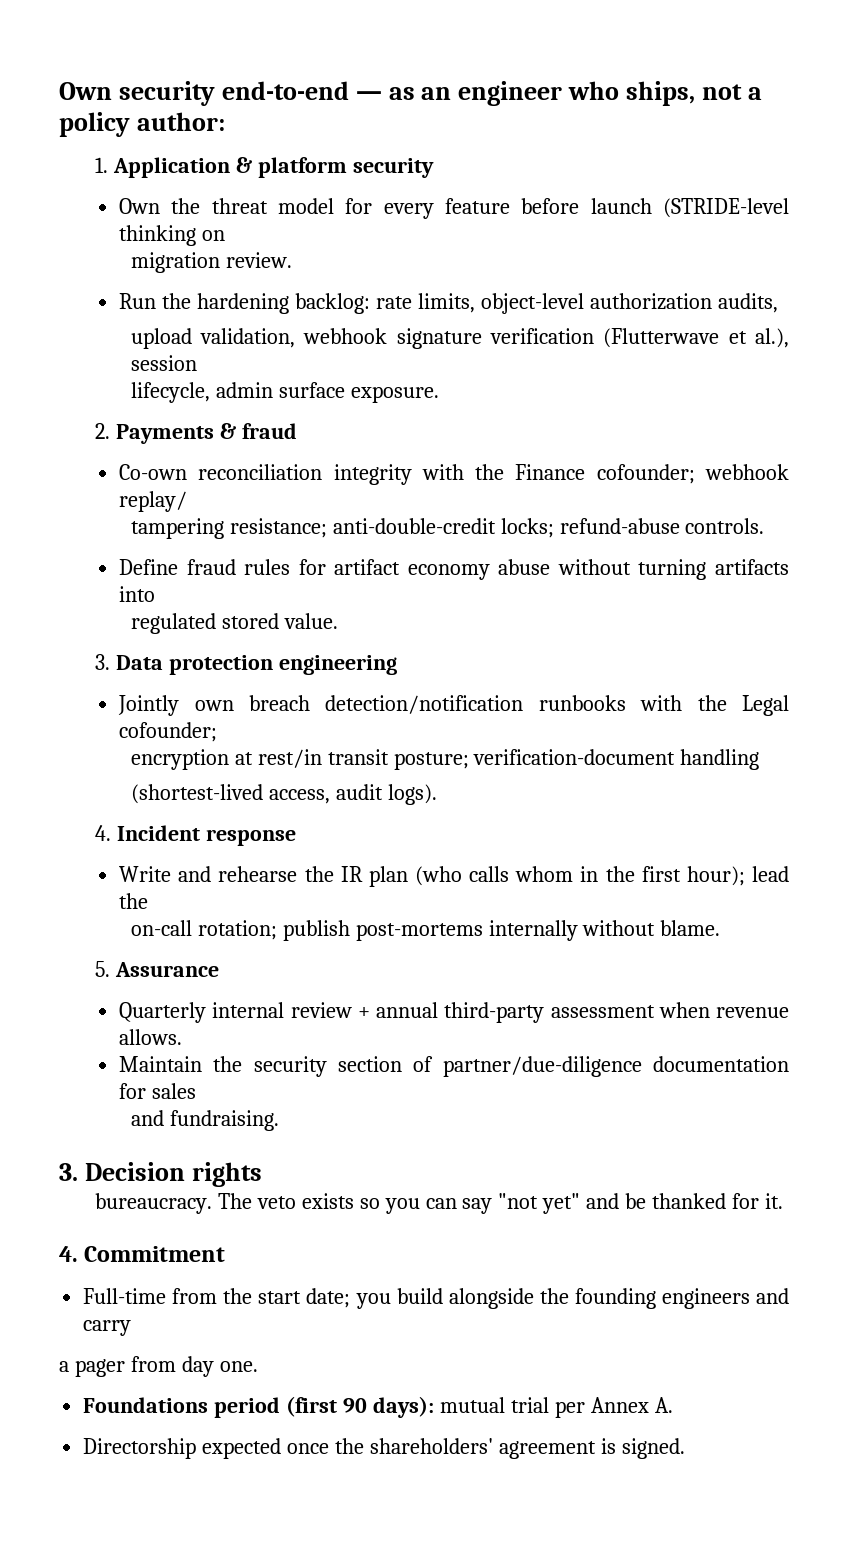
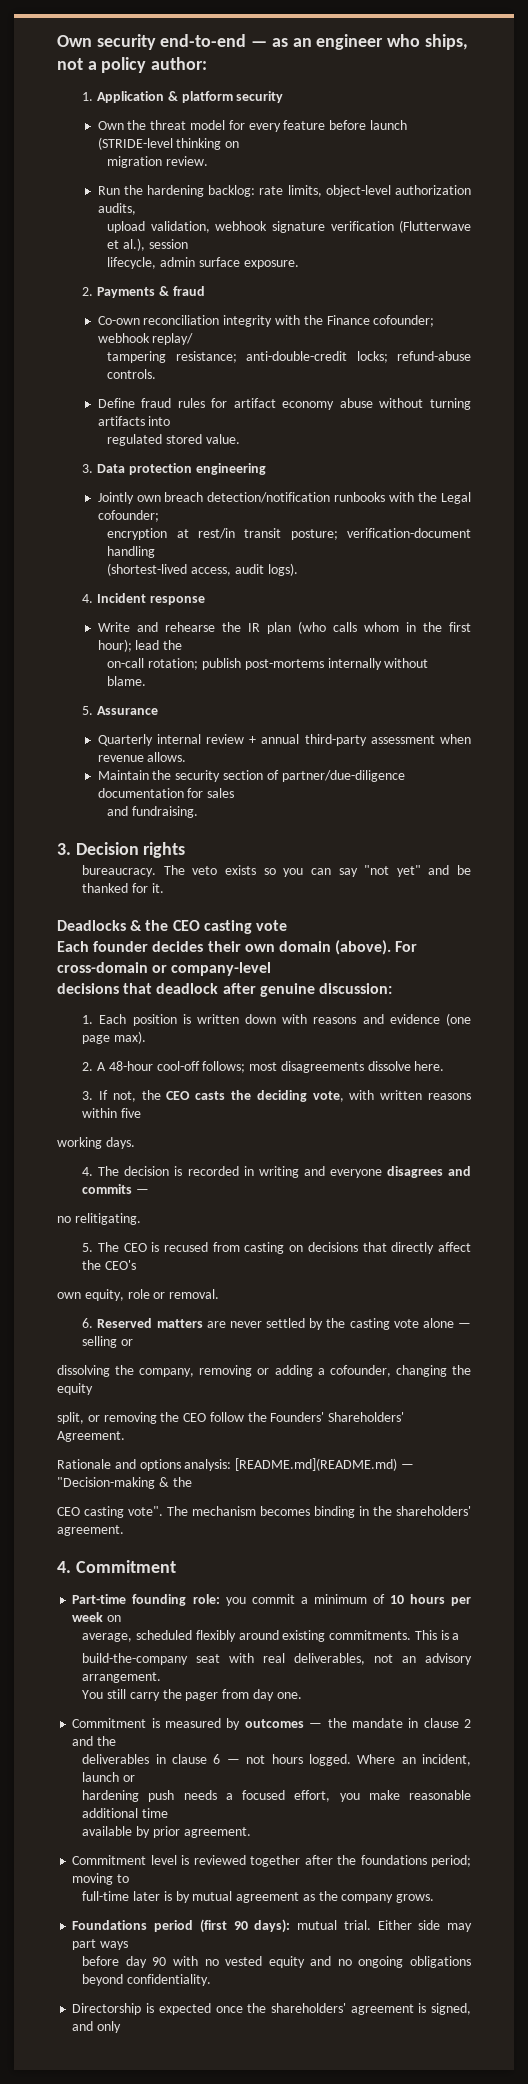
[59,1246,226,1262] [83,1288,790,1309] [83,1320,132,1336] [59,1356,258,1377] 4. Commitment // Full-time from the start date; you build alongside the founding engineers and carry // a pager from day one. -> [57,920,287,934] [57,940,418,955] [57,962,272,976] [57,983,392,997] [82,1013,471,1026] [82,1031,147,1044] [82,1061,445,1073] [82,1090,471,1102] [82,1108,142,1118] [57,1137,135,1149] [82,1166,471,1178] [82,1184,150,1194] [57,1213,141,1225] [82,1242,471,1254] [82,1260,137,1270] [57,1289,220,1301] [82,1318,472,1330] [82,1336,134,1348] [57,1365,471,1377] [57,1383,93,1395] [57,1412,405,1424] [57,1431,125,1442] [57,1458,414,1471] [57,1477,192,1489] [57,1506,471,1518] [57,1525,124,1536] [57,1560,176,1573] [72,1594,471,1606] [72,1612,122,1622] [82,1630,460,1642] [82,1653,473,1665] [82,1672,162,1683] [82,1689,302,1701] [72,1718,472,1730] [72,1736,117,1746] [82,1754,471,1766] [82,1772,136,1782] [82,1790,471,1802] [82,1808,169,1818] [82,1826,251,1838] [72,1855,471,1867] [72,1873,130,1885] [82,1891,435,1903] Deadlocks & the CEO casting vote // Each founder decides their own domain (above). For cross-domain or company-level // decisions that deadlock after genuine discussion: // 1. Each position is written down with reasons and evidence (one page max). // 2. A 48-hour cool-off follows; most disagreements dissolve here. // 3. If not, the CEO casts the deciding vote, with written reasons within five // working days. // 4. The decision is recorded in writing and everyone disagrees and commits — // no relitigating. // 5. The CEO is recused from casting on decisions that directly affect the CEO's // own equity, role or removal. // 6. Reserved matters are never settled by the casting vote alone — selling or // dissolving the company, removing or adding a cofounder, changing the equity // split, or removing the CEO follow the Founders' Shareholders' Agreement. // Rationale and options analysis: [README.md](README.md) — "Decision-making & the // CEO casting vote". The mechanism becomes binding in the shareholders' agreement. // 4. Commitment // Part-time founding role: you commit a minimum of 10 hours per week on // average, scheduled flexibly around existing commitments. This is a // build-the-company seat with real deliverables, not an advisory arrangement. // You still carry the pager from day one. // Commitment is measured by outcomes — the mandate in clause 2 and the // deliverables in clause 6 — not hours logged. Where an incident, launch or // hardening push needs a focused effort, you make reasonable additional time // available by prior agreement. // Commitment level is reviewed together after the foundations period; moving to // full-time later is by mutual agreement as the company grows.
[510,1397,673,1418] trial per Annex A. -> [343,1920,473,1932] [72,1939,129,1950] [82,1956,471,1968] [82,1974,212,1986] trial. Either side may part ways // before day 90 with no vested equity and no ongoing obligations beyond confidentiality.
(197, 1448) none -> [146,2003,155,2013] is
[621,1438,685,1459] signed. -> [430,2003,471,2015] [72,2021,122,2033] signed, and only

